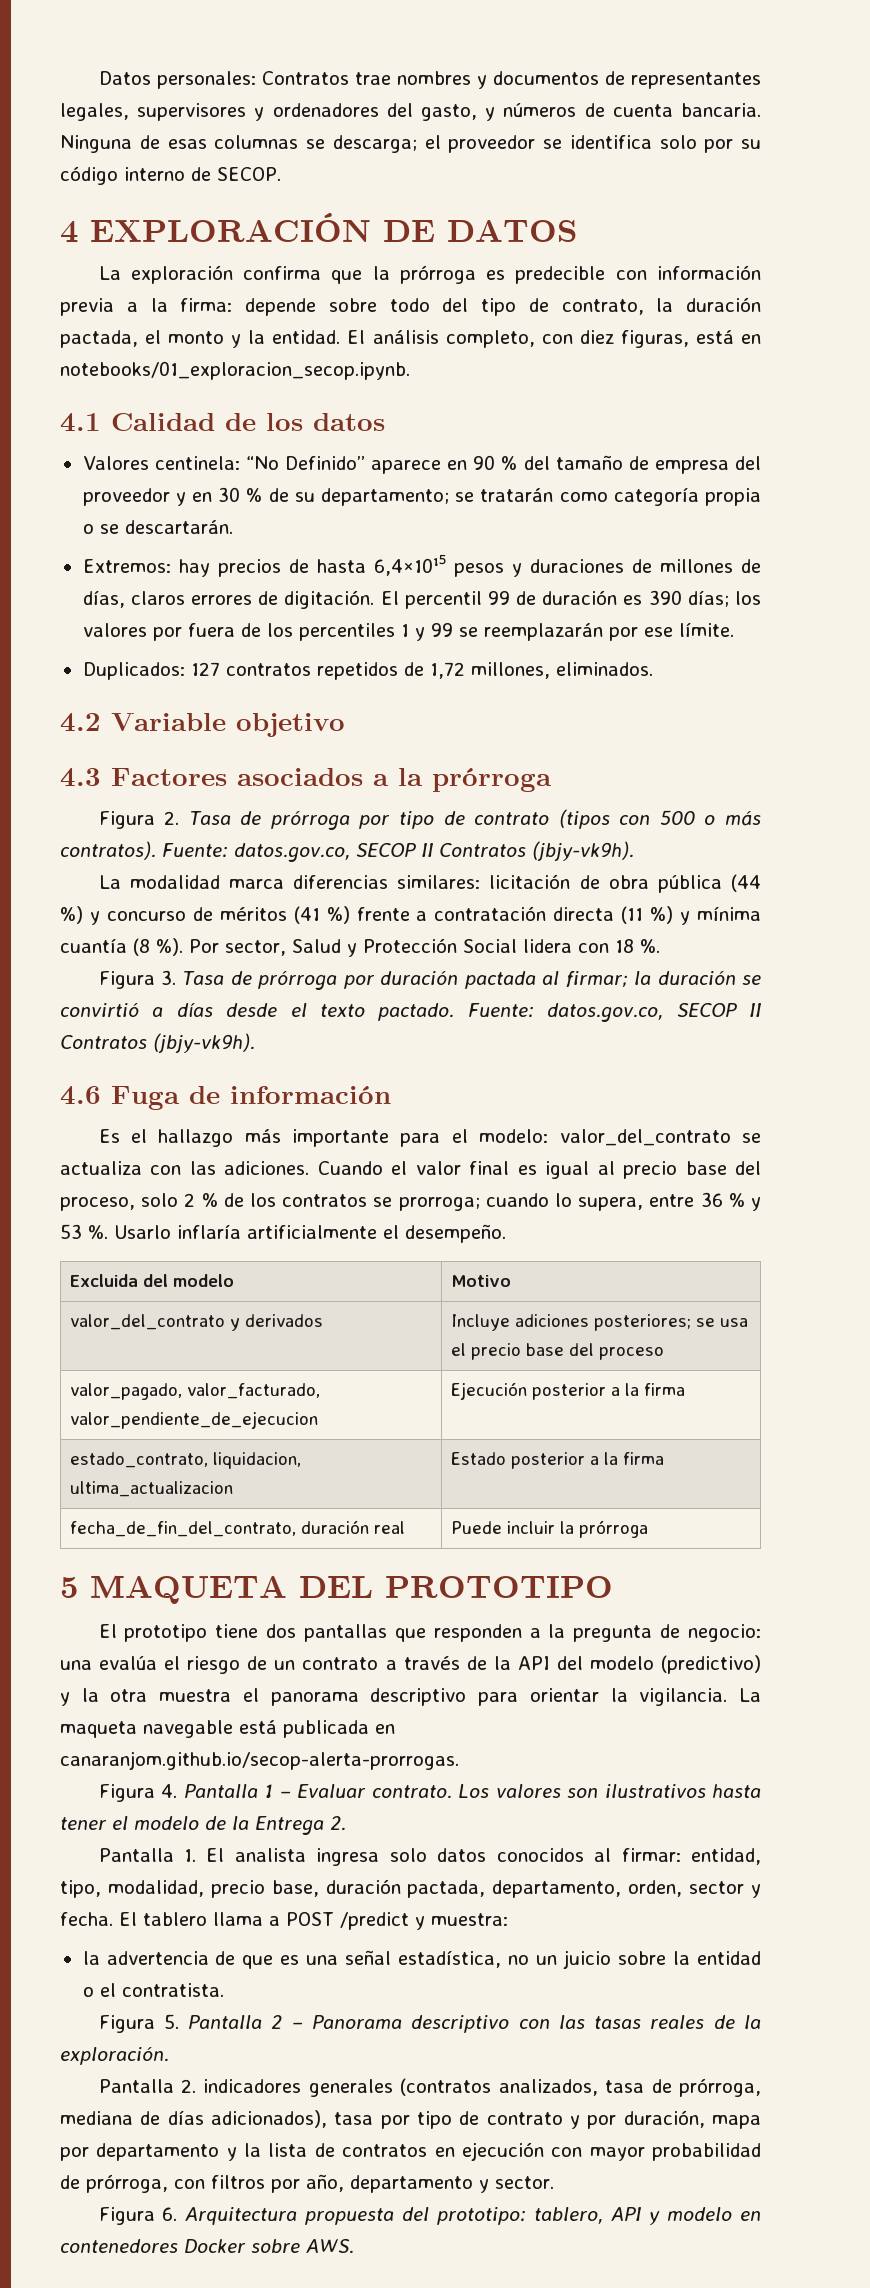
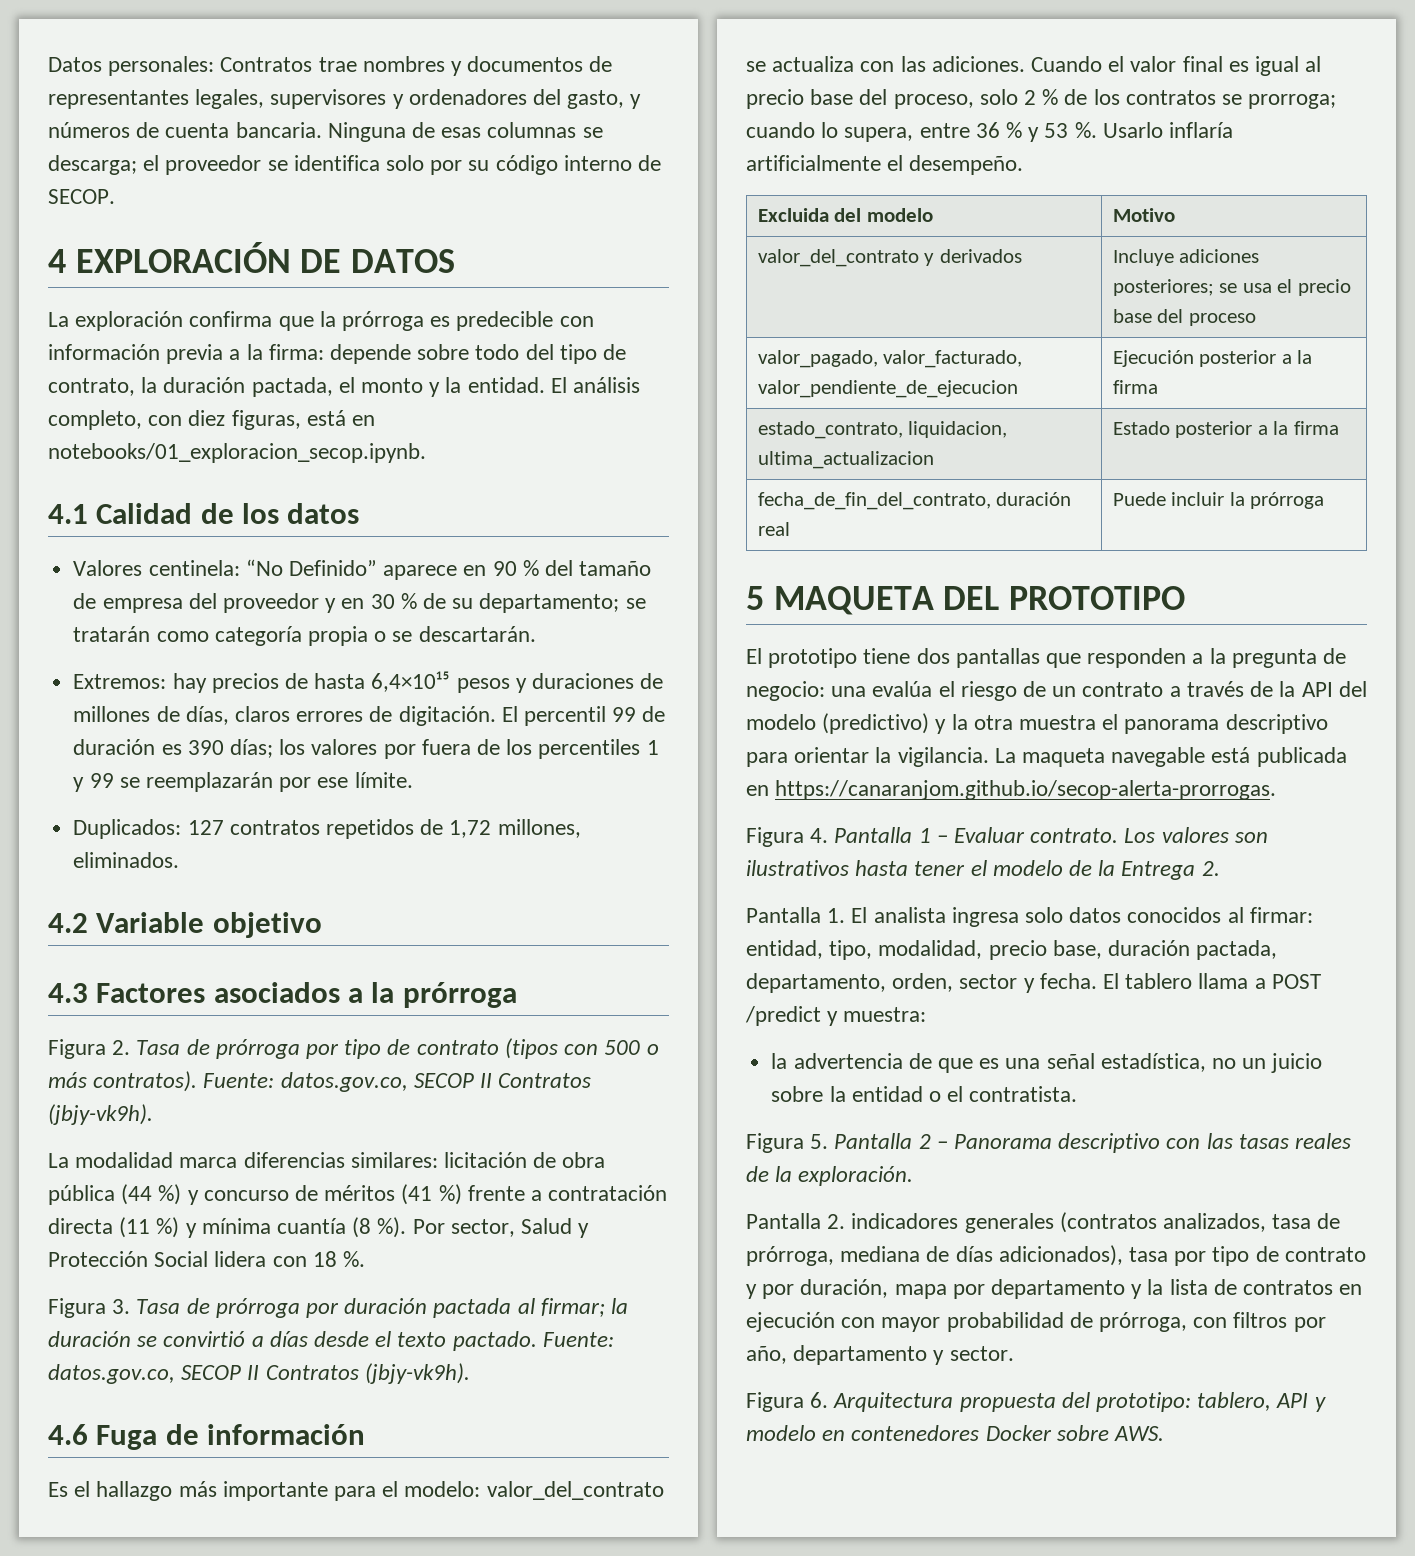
[60,1751,459,1770] canaranjom.github.io/secop-alerta-prorrogas. -> [775,780,1277,800] https://canaranjom.github.io/secop-alerta-prorrogas.

